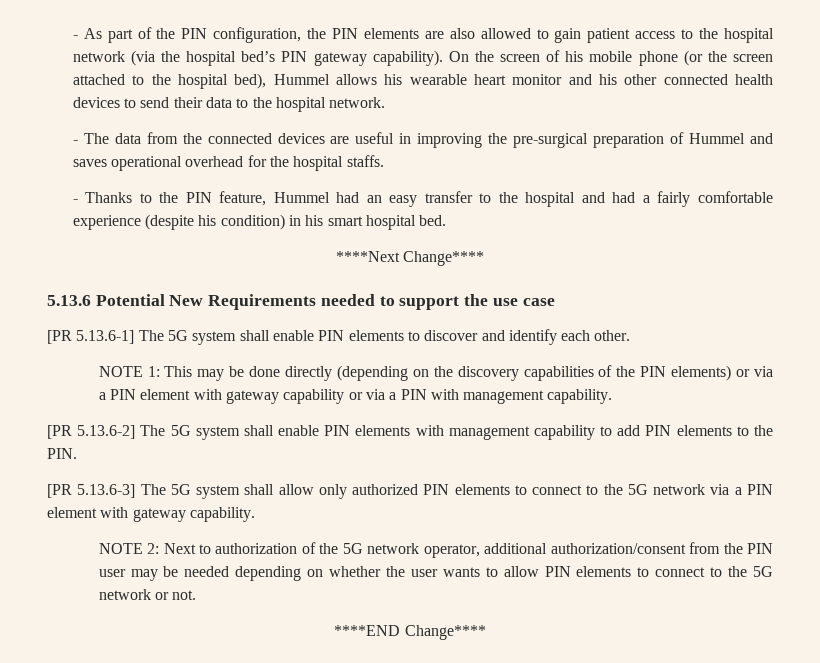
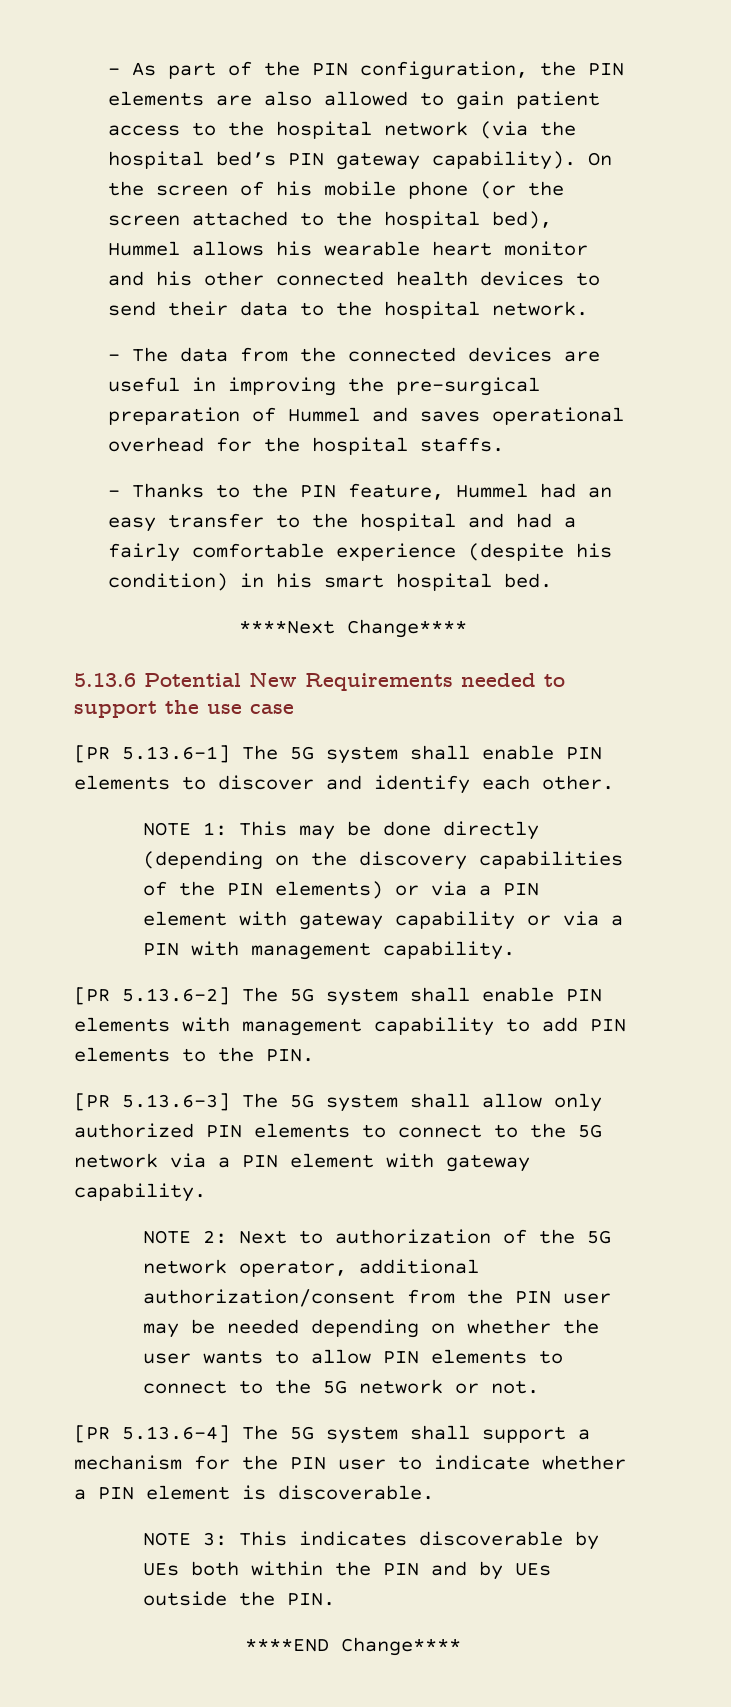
(197, 595) none -> [74,1425,590,1444] [74,1455,626,1470] [74,1485,434,1500] [142,1531,599,1550] [142,1561,551,1580] [142,1591,335,1606] // [PR 5.13.6-4] The 5G system shall support a mechanism for the PIN user to indicate whether a PIN element is discoverable. // NOTE 3: This indicates discoverable by UEs both within the PIN and by UEs outside the PIN.

